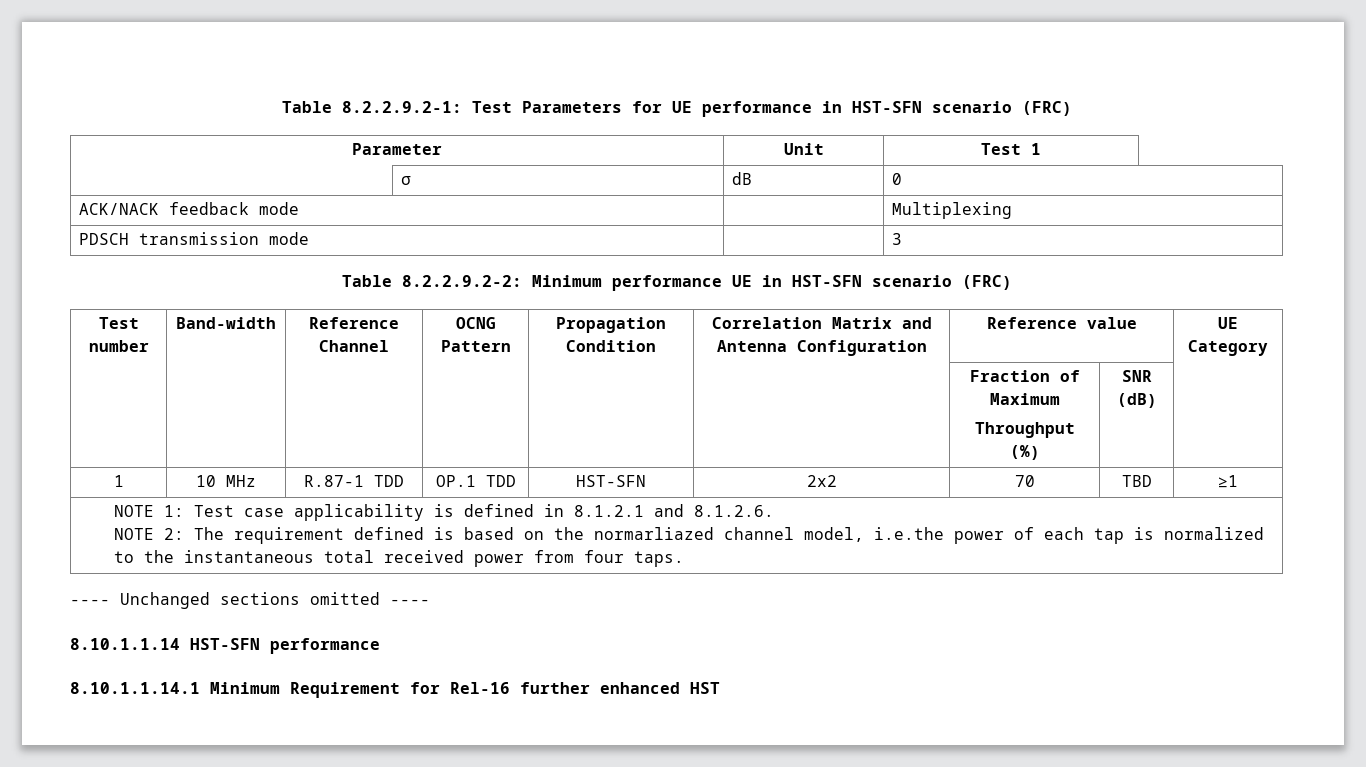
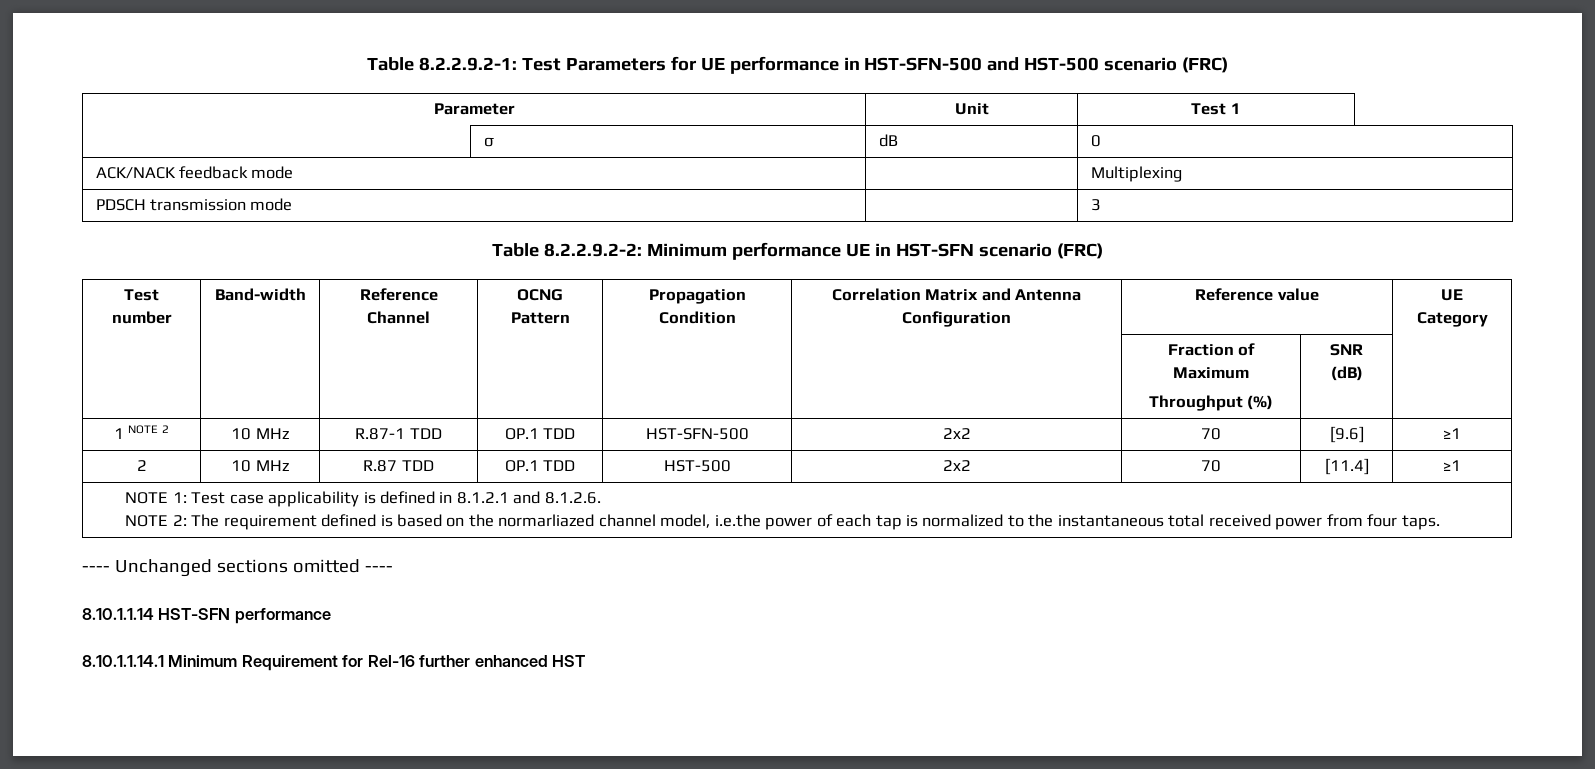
[851,101,922,113] HST-SFN -> [864,57,1100,71] HST-SFN-500 and HST-500
(124, 481) none -> [128,425,170,434] NOTE 2
[576,475,646,487] [806,475,837,487] [1014,475,1035,487] [1121,475,1152,487] HST-SFN | 2x2 | 70 | TBD -> [645,428,749,440] [942,428,971,439] [1201,428,1221,440] [1329,426,1364,443] [1443,428,1461,439] [136,460,147,471] [231,460,289,472] [363,460,434,472] [504,460,576,472] [663,460,731,472] [942,460,971,471] [1201,460,1221,472] [1324,458,1369,475] HST-SFN-500 | 2x2 | 70 | [9.6] | ≥1 // 2 | 10 MHz | R.87 TDD | OP.1 TDD | HST-500 | 2x2 | 70 | [11.4]

